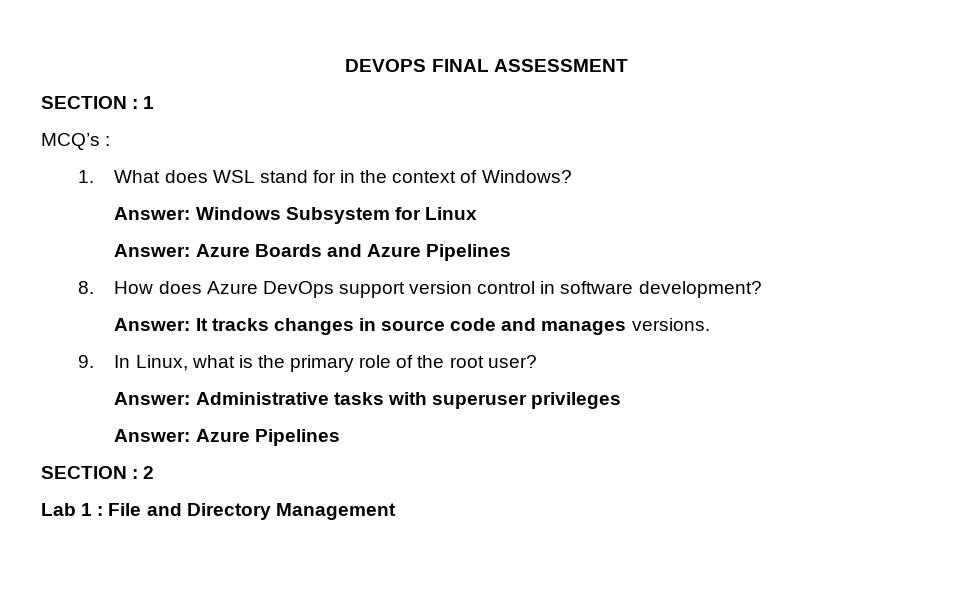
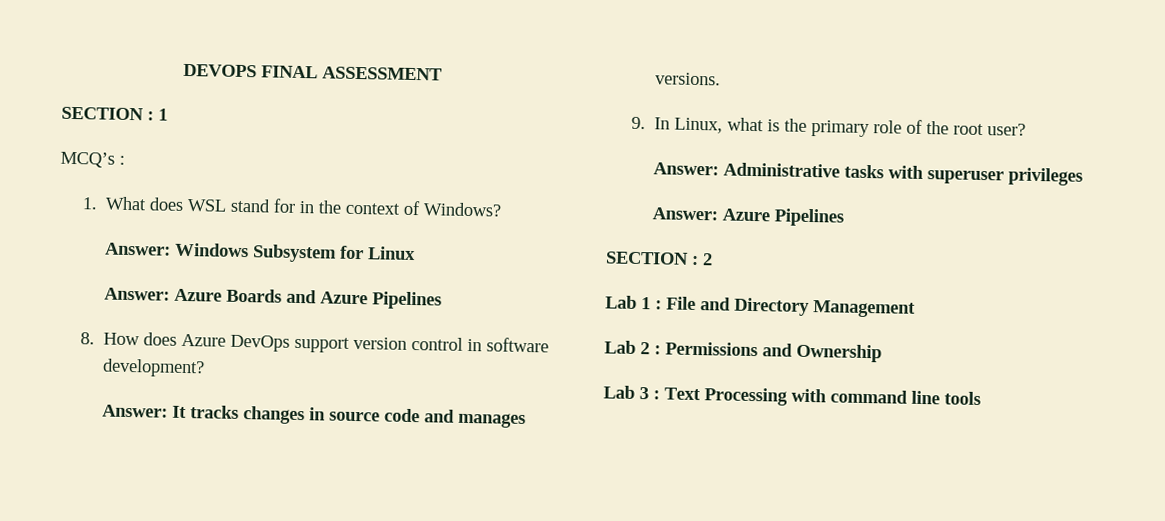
(396, 511) none -> [604,340,882,363] [603,385,981,406] // Lab 2 : Permissions and Ownership // Lab 3 : Text Processing with command line tools

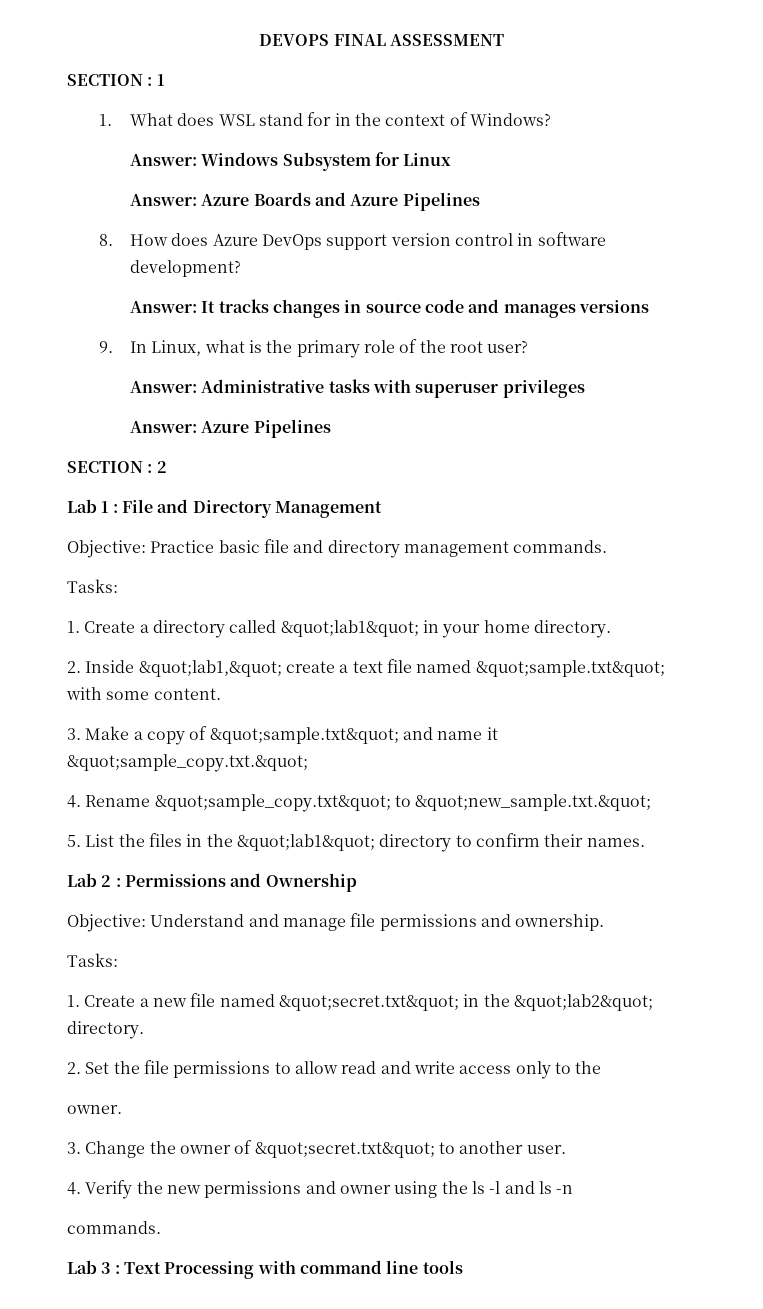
[60,151,125,168] // MCQ’s : -> (164, 80) none
[655,72,722,86] versions. -> [578,300,649,313] versions
(916, 309) none -> [67,539,608,558] [67,579,118,593] [67,620,611,638] [67,659,665,677] [66,687,221,700] [67,726,498,745] [67,754,308,772] [67,794,652,812] [67,833,645,852] // Objective: Practice basic file and directory management commands. // Tasks: // 1. Create a directory called &quot;lab1&quot; in your home directory. // 2. Inside &quot;lab1,&quot; create a text file named &quot;sample.txt&quot; with some content. // 3. Make a copy of &quot;sample.txt&quot; and name it &quot;sample_copy.txt.&quot; // 4. Rename &quot;sample_copy.txt&quot; to &quot;new_sample.txt.&quot; // 5. List the files in the &quot;lab1&quot; directory to confirm their names.
(882, 353) none -> [67,913,605,932] [67,953,118,967] [67,993,653,1011] [67,1021,144,1039] [67,1060,602,1079] [67,1105,122,1114] [67,1140,566,1158] [67,1180,574,1199] [67,1221,161,1234] // Objective: Understand and manage file permissions and ownership. // Tasks: // 1. Create a new file named &quot;secret.txt&quot; in the &quot;lab2&quot; directory. // 2. Set the file permissions to allow read and write access only to the // owner. // 3. Change the owner of &quot;secret.txt&quot; to another user. // 4. Verify the new permissions and owner using the ls -l and ls -n // commands.

